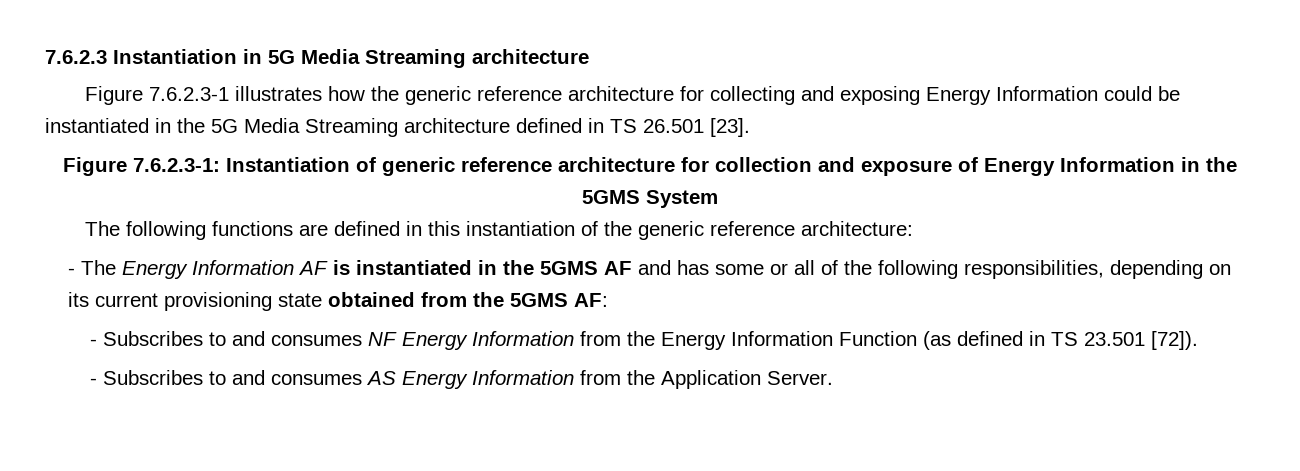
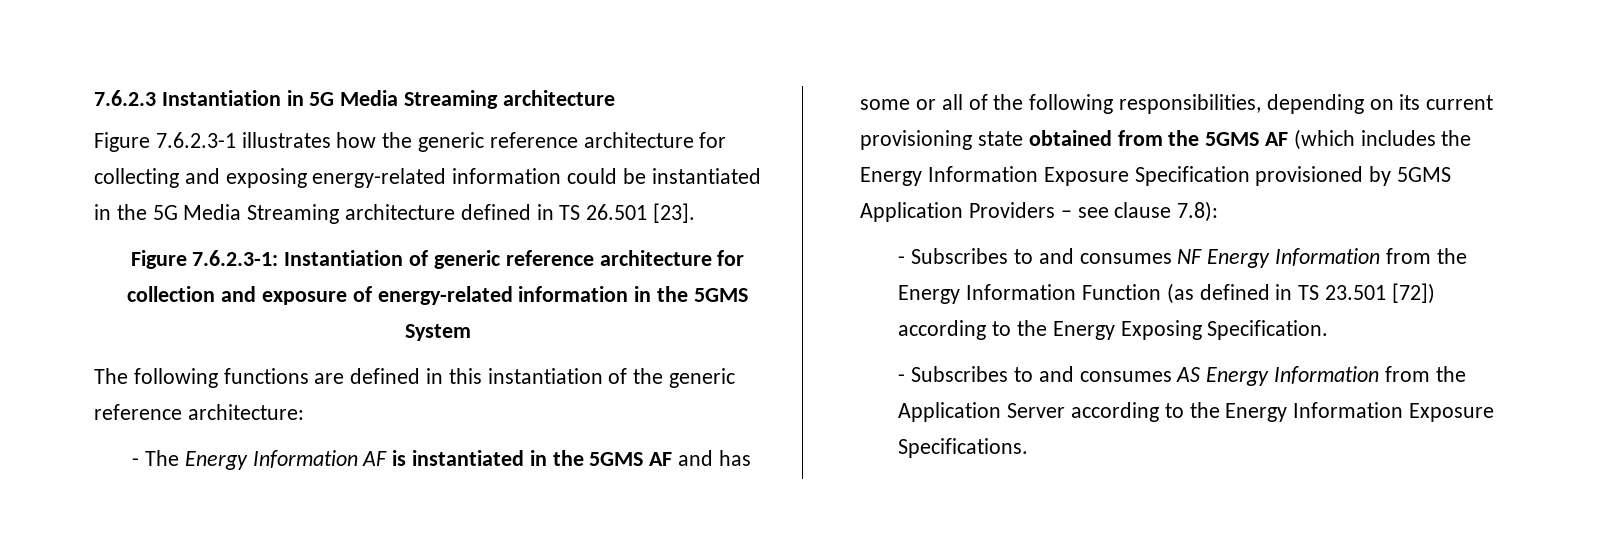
[926,86,1099,105] Energy Information -> [312,168,562,188] energy-related information
[984,157,1175,176] Energy Information -> [377,286,629,305] energy-related information
[573,293,608,307] AF: -> [1265,129,1472,150] [860,166,1452,186] [860,201,1219,222] AF (which includes the Energy Information Exposure Specification provisioned by 5GMS Application Providers – see clause 7.8):
[1151,331,1199,350] [72]). -> [1391,283,1435,304] [898,320,1329,340] [72]) according to the Energy Exposing Specification.
[767,371,834,385] Server. -> [1007,402,1495,422] [898,438,1029,458] Server according to the Energy Information Exposure Specifications.

